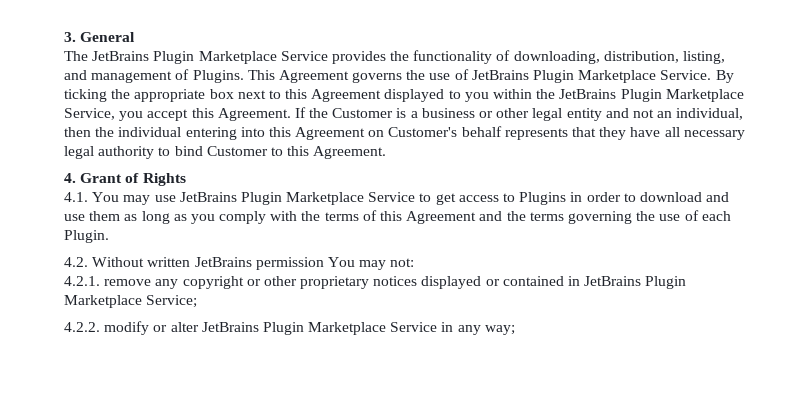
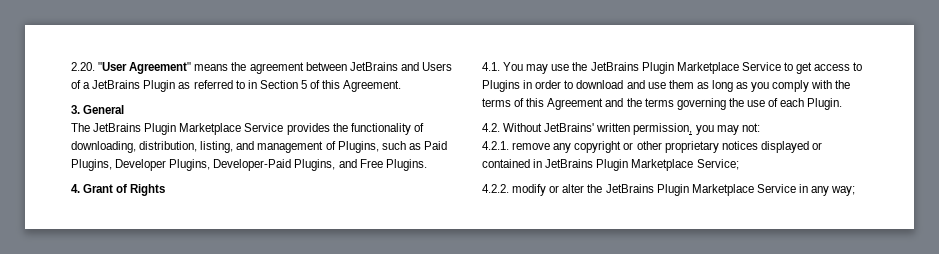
(64, 37) none -> [71,62,452,74] [71,80,402,92] 2.20. "User Agreement" means the agreement between JetBrains and Users of a JetBrains Plugin as referred to in Section 5 of this Agreement. //
[192,69,734,83] [64,89,744,102] [64,107,744,121] [64,126,745,140] [64,146,387,159] Plugins. This Agreement governs the use of JetBrains Plugin Marketplace Service. By ticking the appropriate box next to this Agreement displayed to you within the JetBrains Plugin Marketplace Service, you accept this Agreement. If the Customer is a business or other legal entity and not an individual, then the individual entering into this Agreement on Customer's behalf represents that they have all necessary legal authority to bind Customer to this Agreement. -> [337,141,447,153] [71,159,427,171] Plugins, such as Paid Plugins, Developer Plugins, Developer-Paid Plugins, and Free Plugins.
(176, 198) none -> [572,62,588,71] the
[147,257,355,270] written JetBrains permission You -> [544,123,714,135] JetBrains' written permission, you
(199, 327) none -> [587,184,603,193] the

